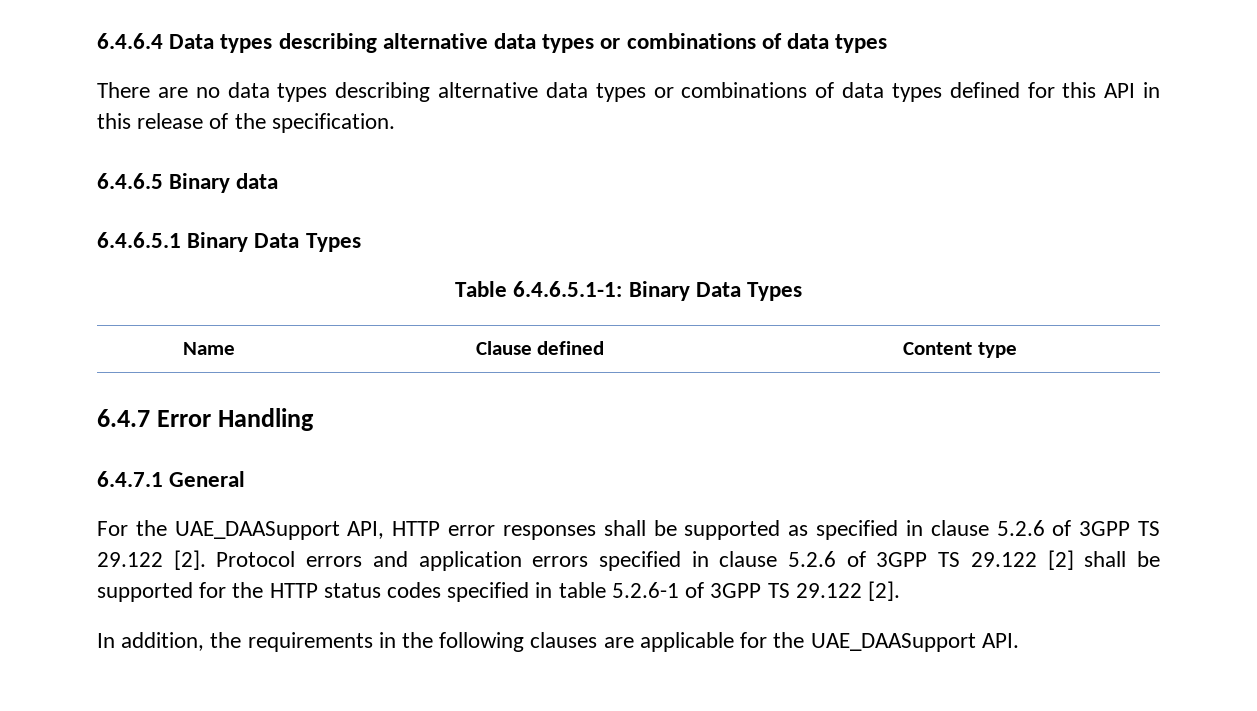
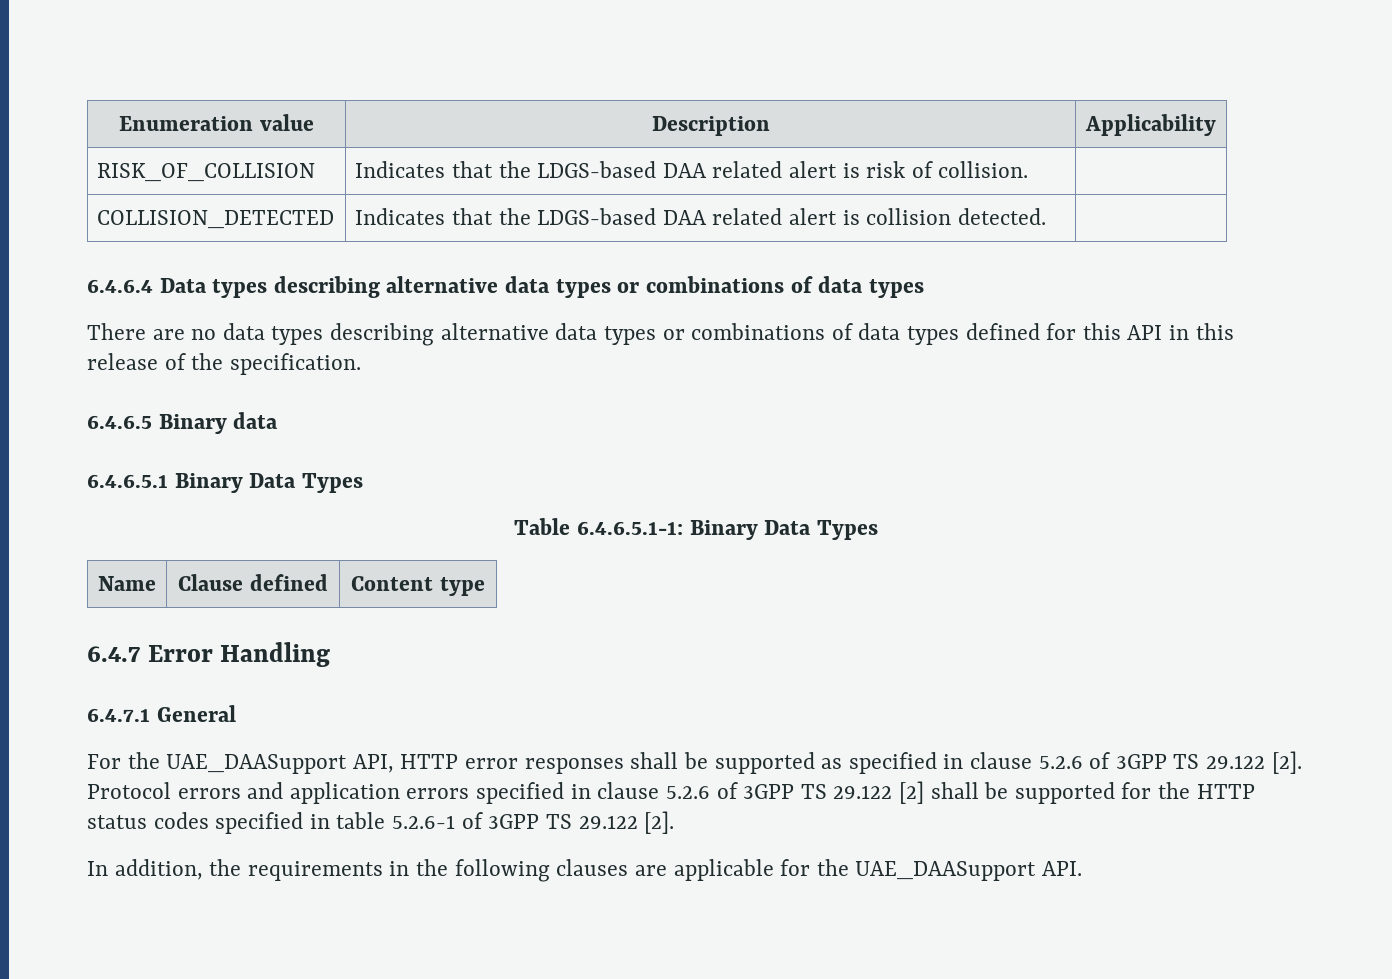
(97, 41) none -> [119,114,314,131] [651,116,770,136] [1085,114,1216,136] [97,163,316,182] [355,161,1029,178] [97,210,335,229] [355,208,1046,225] Enumeration value | Description | Applicability // RISK_OF_COLLISION | Indicates that the LDGS-based DAA related alert is risk of collision. | // COLLISION_DETECTED | Indicates that the LDGS-based DAA related alert is collision detected. | //

